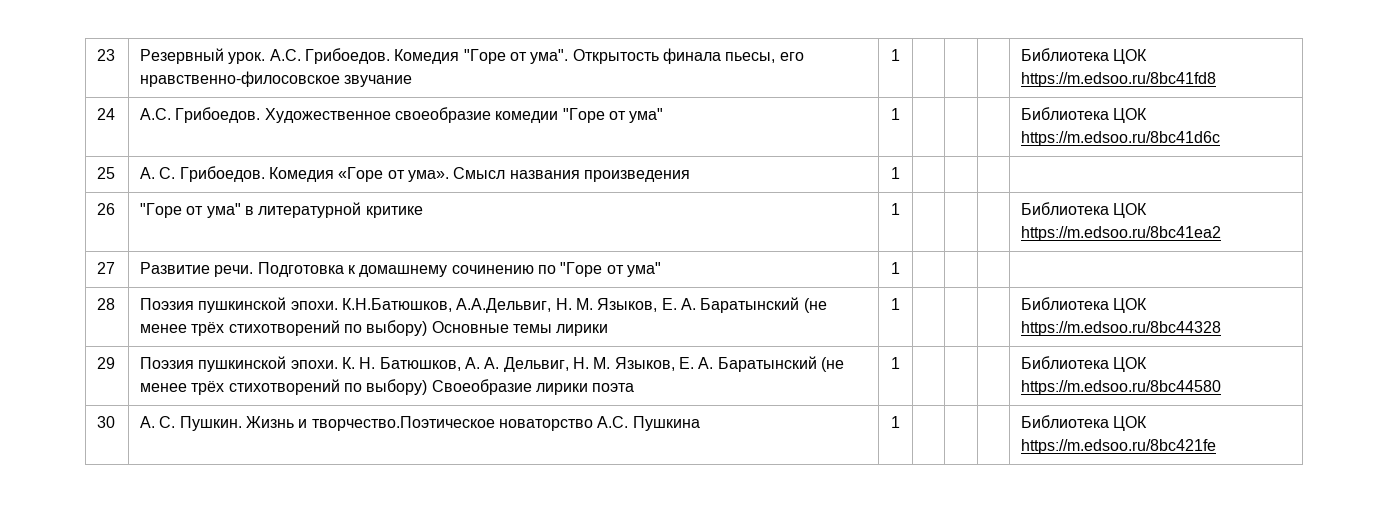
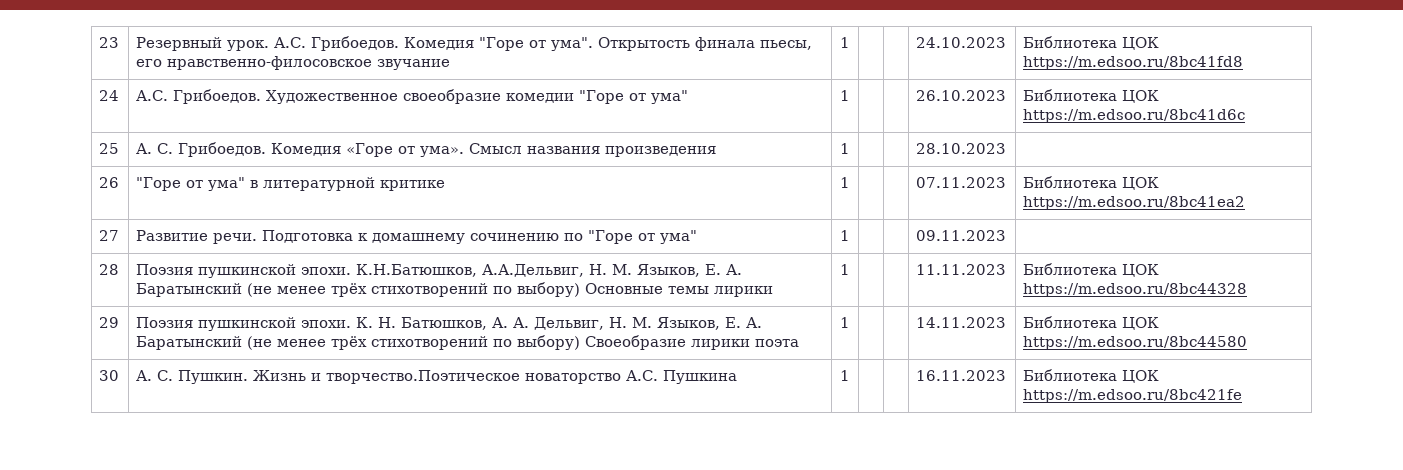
(900, 55) none -> [916,37,1007,48] 24.10.2023
(900, 114) none -> [916,90,1007,101] 26.10.2023
(900, 173) none -> [916,143,1007,154] 28.10.2023
(900, 209) none -> [916,177,1007,188] 07.11.2023
(900, 268) none -> [916,230,1007,241] 09.11.2023
(900, 304) none -> [916,264,1007,275] 11.11.2023
(900, 363) none -> [916,317,1007,328] 14.11.2023
(900, 422) none -> [916,370,1007,381] 16.11.2023

